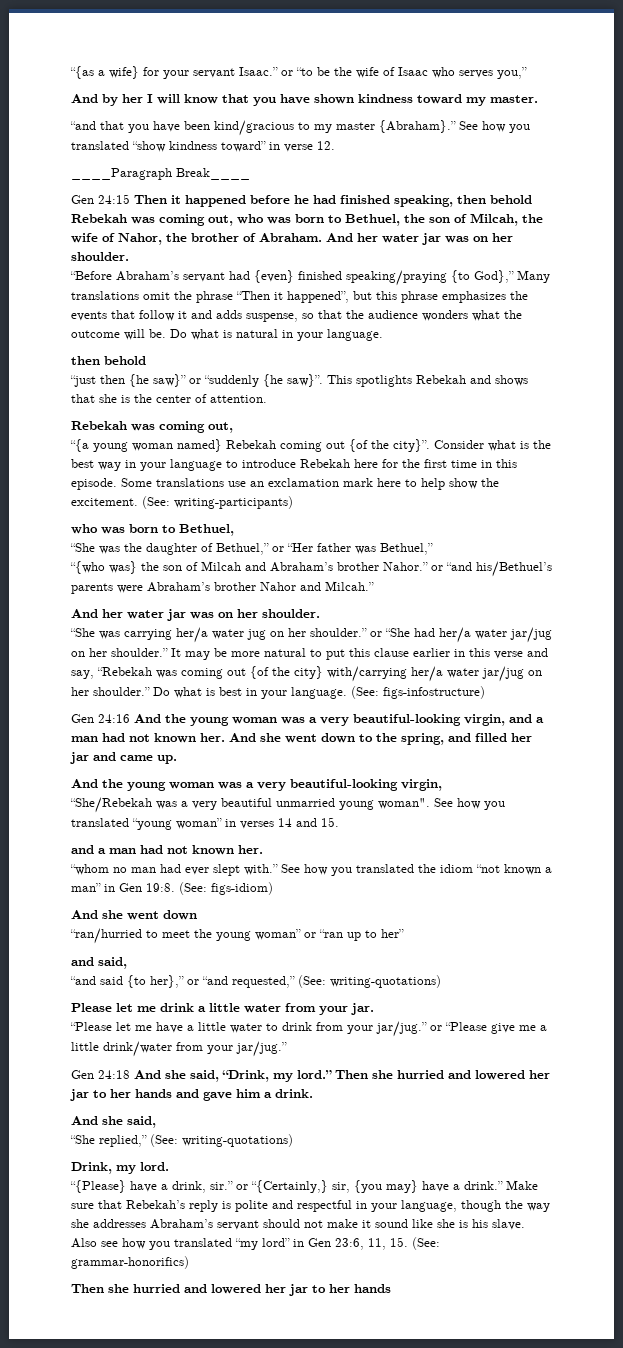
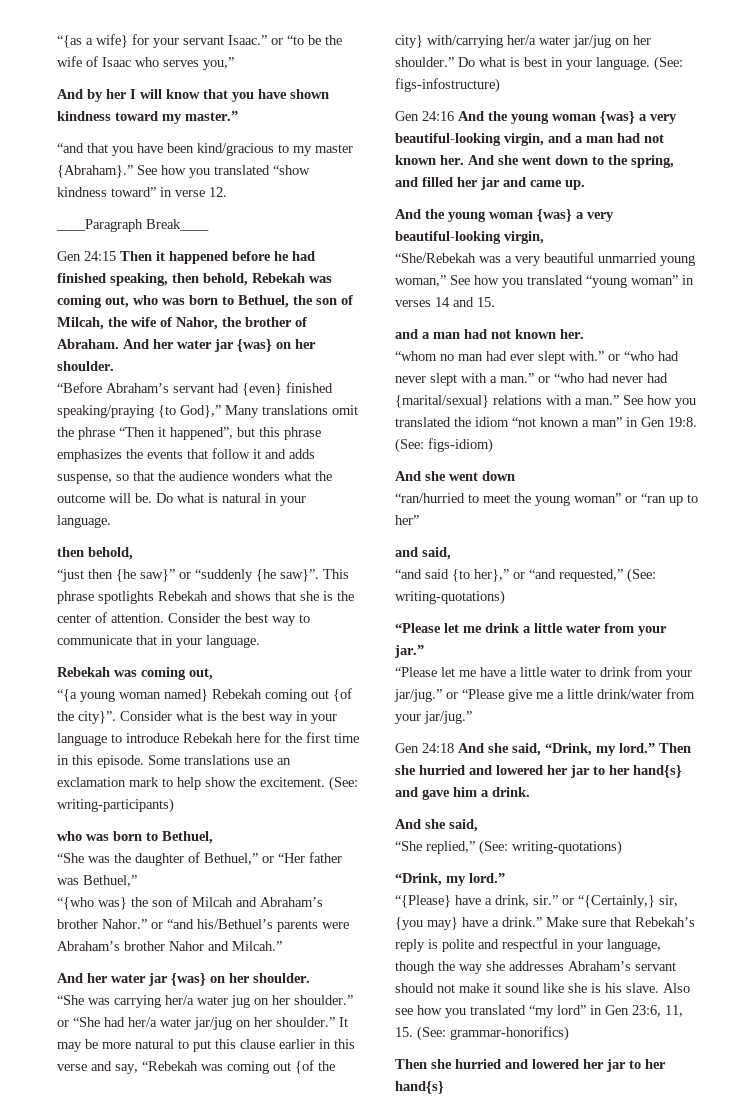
[490,95,538,103] master. -> [185,111,238,121] master.”
[490,195,532,204] behold -> [203,273,248,286] behold,
[445,236,469,243] was -> [237,339,272,352] {was}
[104,356,146,365] behold -> [88,547,133,560] behold,
(352, 379) none -> [57,591,94,604] phrase
(267, 399) none -> [168,613,310,626] [57,635,260,648] Consider the best way to communicate that in your language.
[377,478,401,487] here -> (159, 782) none
[190,612,214,619] was -> [171,973,206,986] {was}
[281,717,305,724] was -> [600,111,635,124] {was}
[218,782,242,789] was -> [537,209,572,222] {was}
[378,798,430,809] woman". -> [395,275,446,287] woman,”
(278, 869) none -> [608,351,679,361] [395,373,668,386] [395,395,619,408] or “who had never slept with a man.” or “who had never had {marital/sexual} relations with a man.”
[71,1003,112,1012] Please -> [395,623,441,633] “Please
[351,1003,374,1015] jar. -> [394,645,424,658] jar.”
[135,1089,172,1098] hands -> [633,765,682,778] hand{s}
[71,1162,169,1174] Drink, my lord. -> [395,873,505,886] “Drink, my lord.”
[354,1284,391,1293] hands -> [395,1081,444,1094] hand{s}

